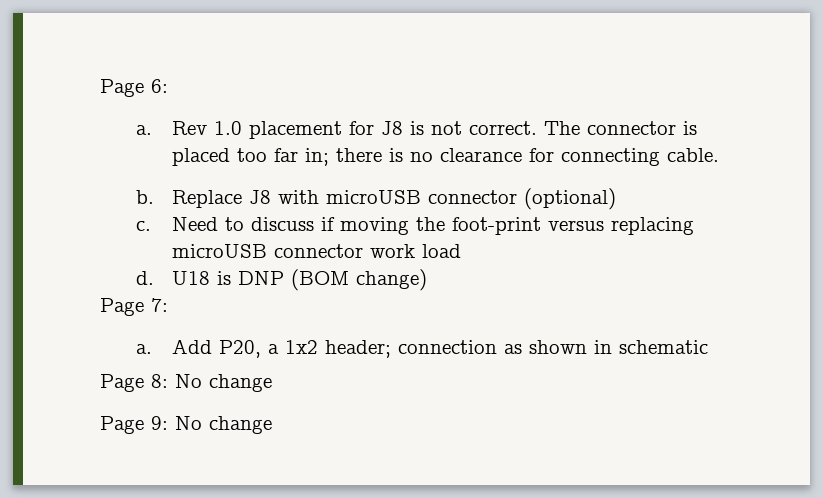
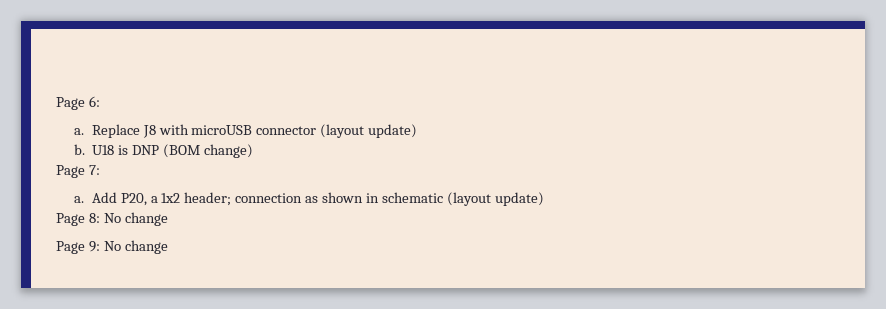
[171,121,697,139] [171,148,719,166] [135,190,154,204] Rev 1.0 placement for J8 is not correct. The connector is placed too far in; there is no clearance for connecting cable. // b. -> (84, 131) none
[523,188,616,210] [135,217,694,235] [171,244,461,258] [135,271,154,285] (optional) // c. Need to discuss if moving the foot-print versus replacing microUSB connector work load // d. -> [320,124,418,138] [73,144,85,155] (layout update) // b.
(708, 347) none -> [446,192,544,206] (layout update)

